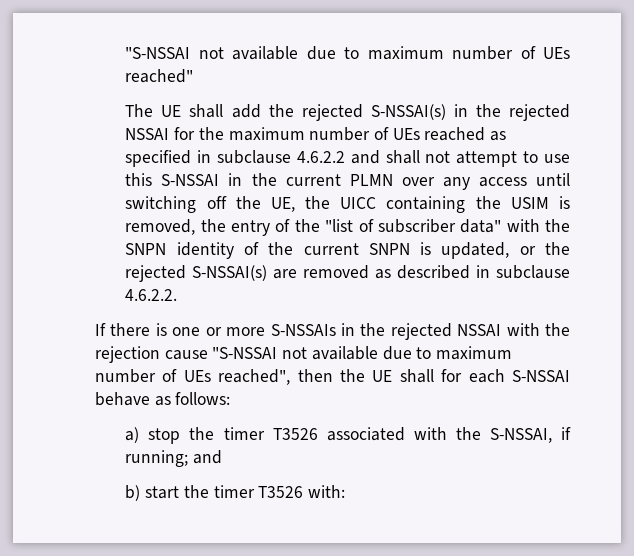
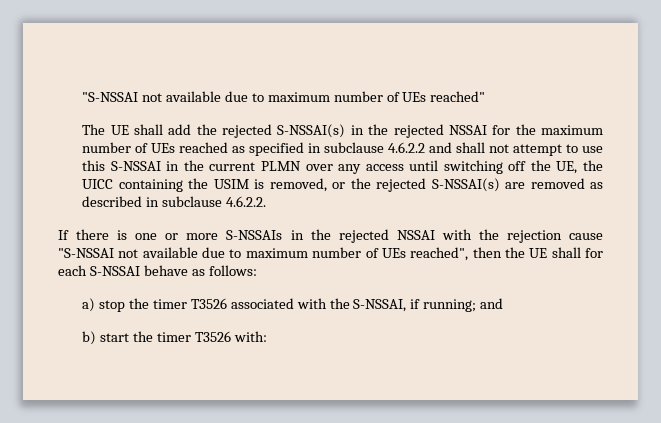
[200,219,570,236] [125,242,510,259] the entry of the "list of subscriber data" with the SNPN identity of the current SNPN is updated, -> (327, 185) none

